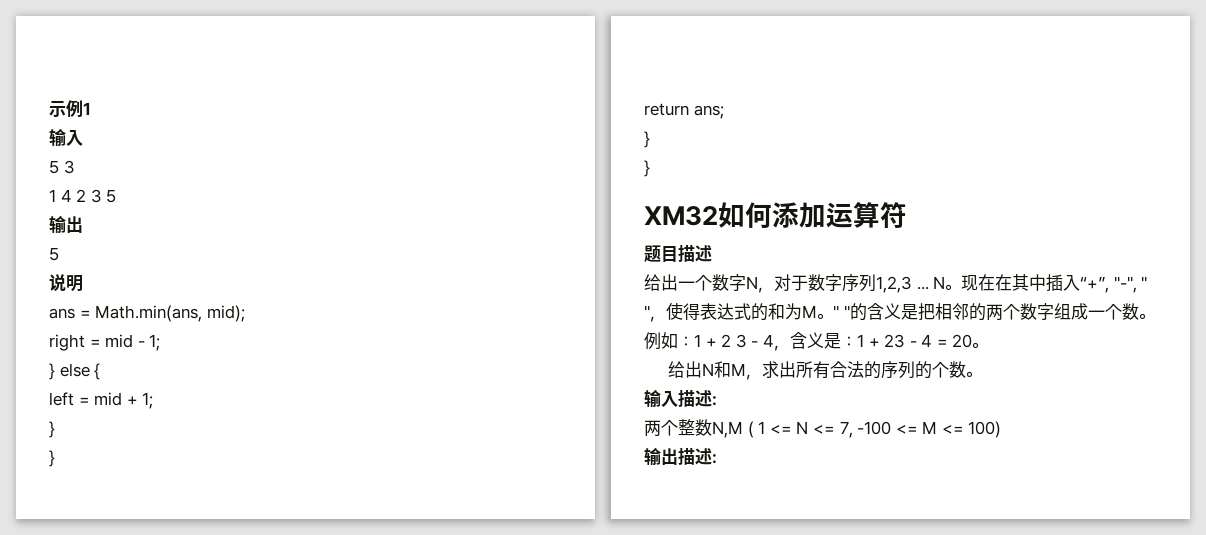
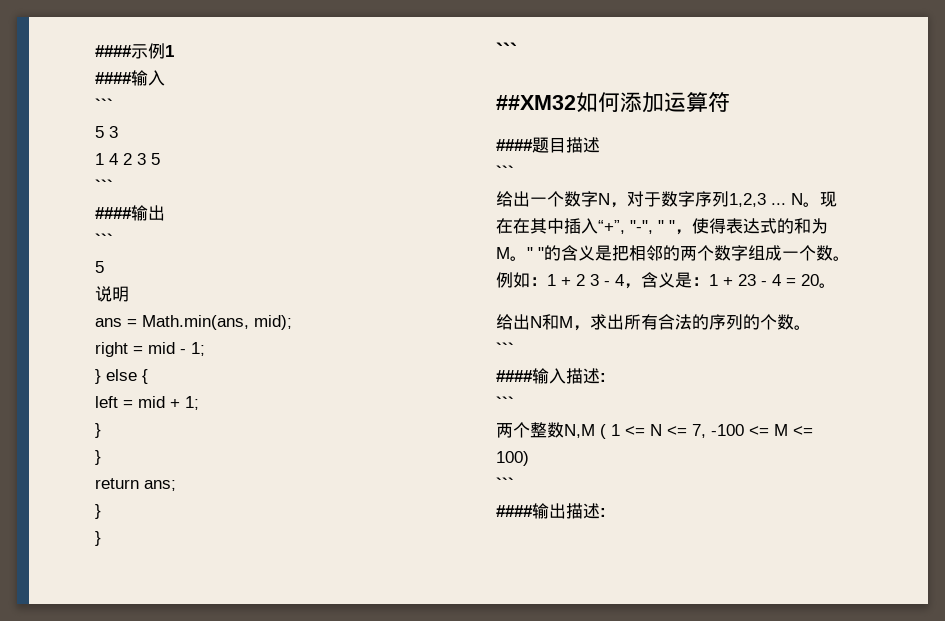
(49, 109) none -> [95,45,132,57] ####
[49,128,83,146] 输入 -> [95,70,165,86] [95,98,113,111] ####输入 // ```
[49,215,83,233] 输出 -> [95,179,113,192] [95,205,165,221] [95,233,113,246] ``` // ####输出 // ```
[644,206,718,226] XM32 -> [496,42,517,59] [496,95,576,110] ``` // ##XM32
(907, 215) none -> [496,139,533,151] ####
(712, 253) none -> [496,165,514,178] // ```
(982, 374) none -> [496,342,514,355] [496,370,533,382] ``` // ####
(717, 401) none -> [496,396,514,409] // ```
(1002, 429) none -> [496,477,514,490] [496,505,533,517] ``` // ####

